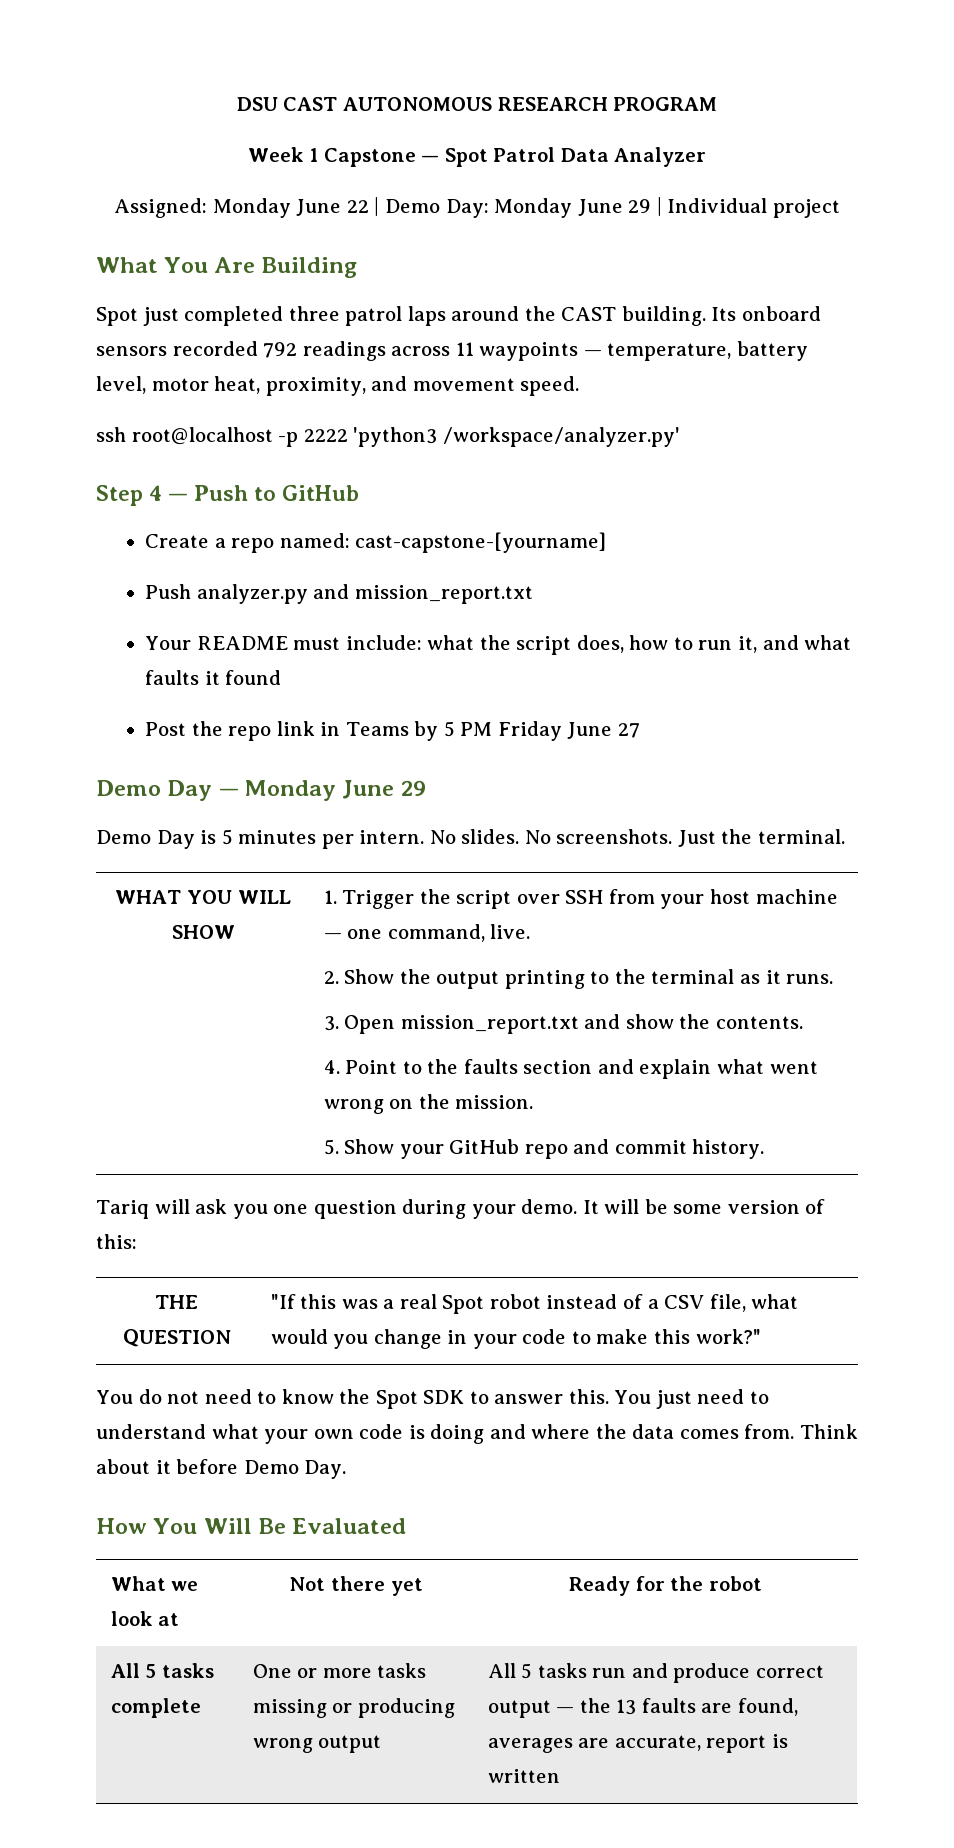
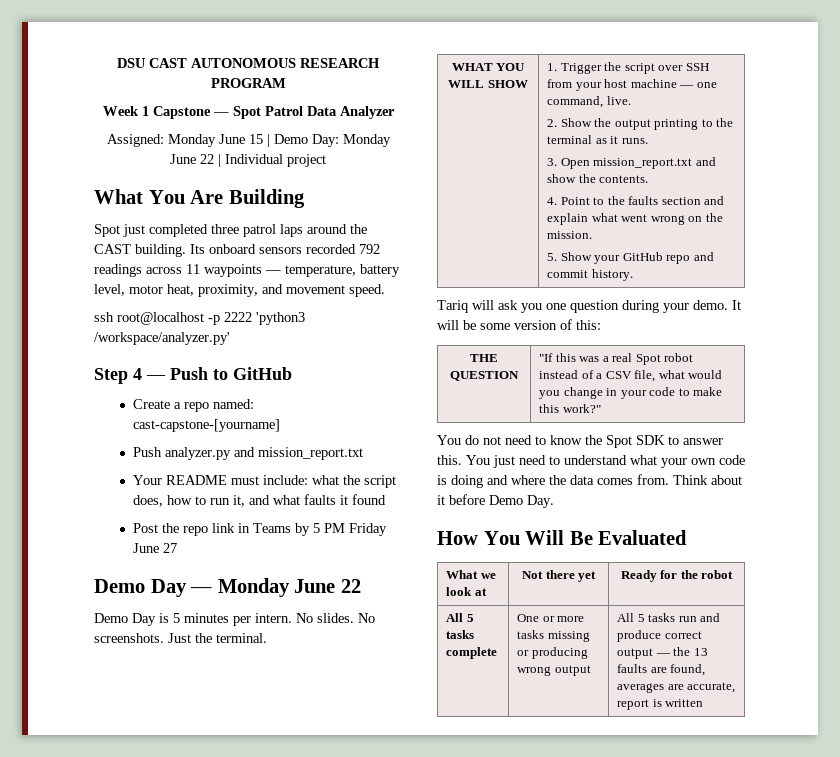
[346,200,369,213] 22 -> [248,134,263,144] 15
[628,199,652,213] 29 -> [200,154,214,164] 22
[400,780,426,796] 29 -> [340,579,361,593] 22

